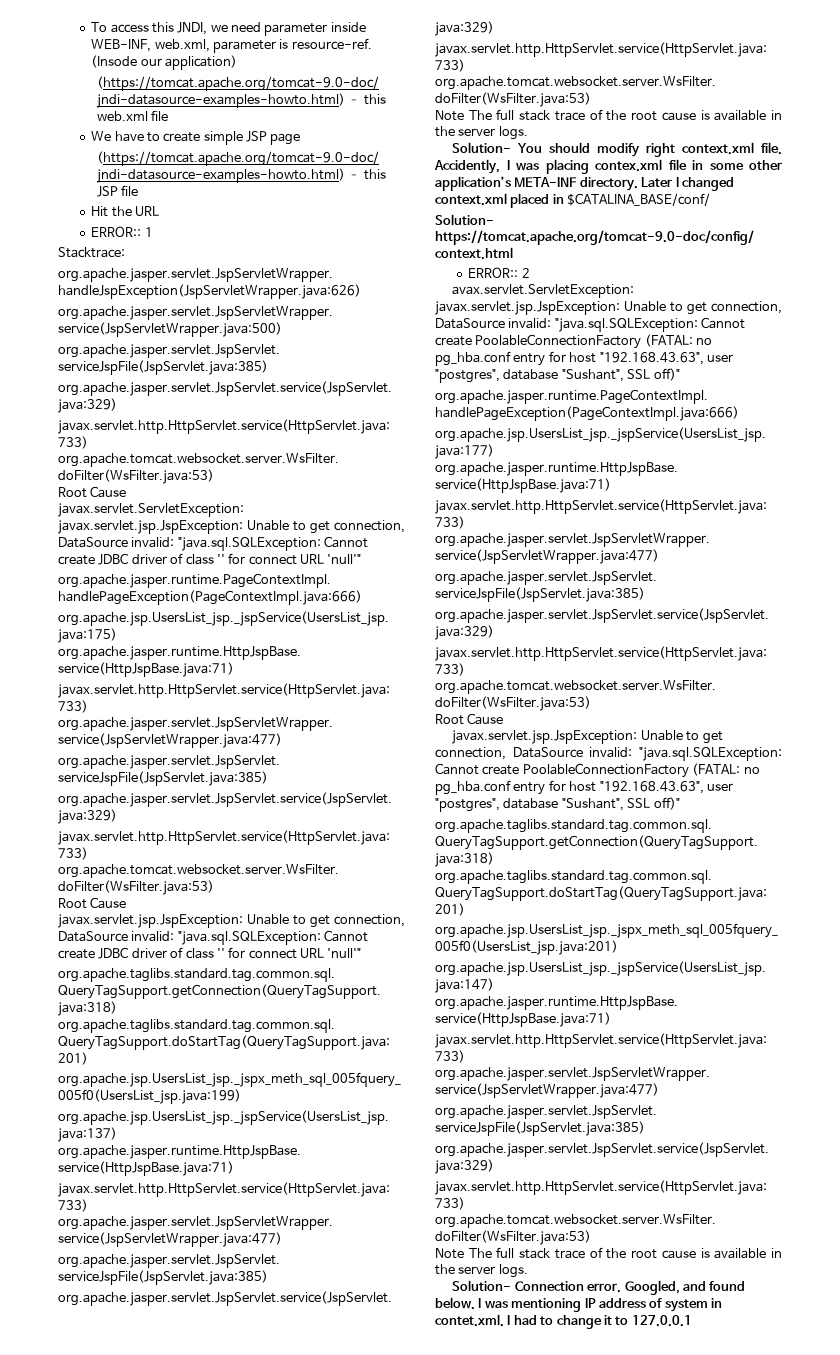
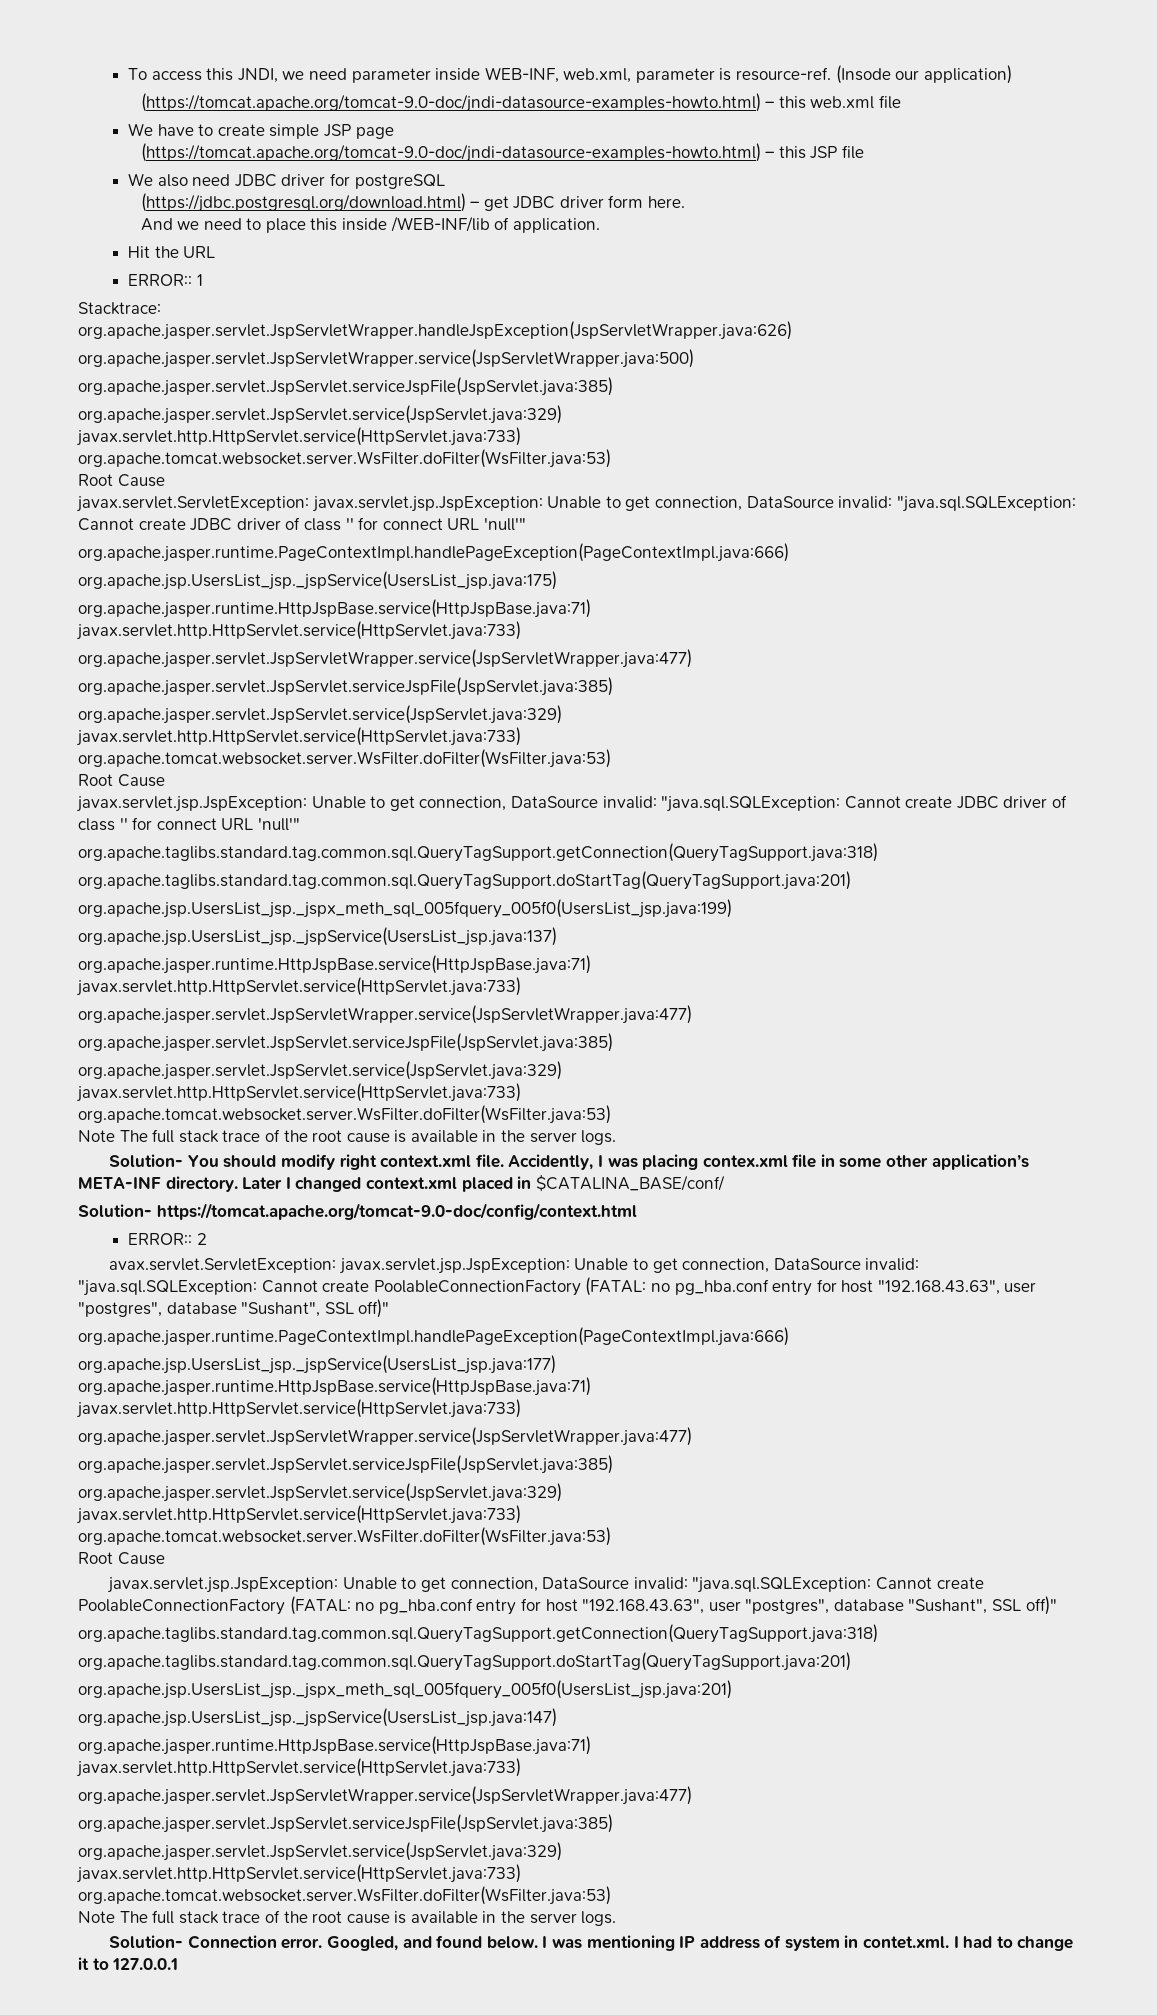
(139, 190) none -> [127,173,445,189] [140,193,686,212] [140,216,600,233] // We also need JDBC driver for postgreSQL // (https://jdbc.postgresql.org/download.html) – get JDBC driver form here. // And we need to place this inside /WEB-INF/lib of application.

